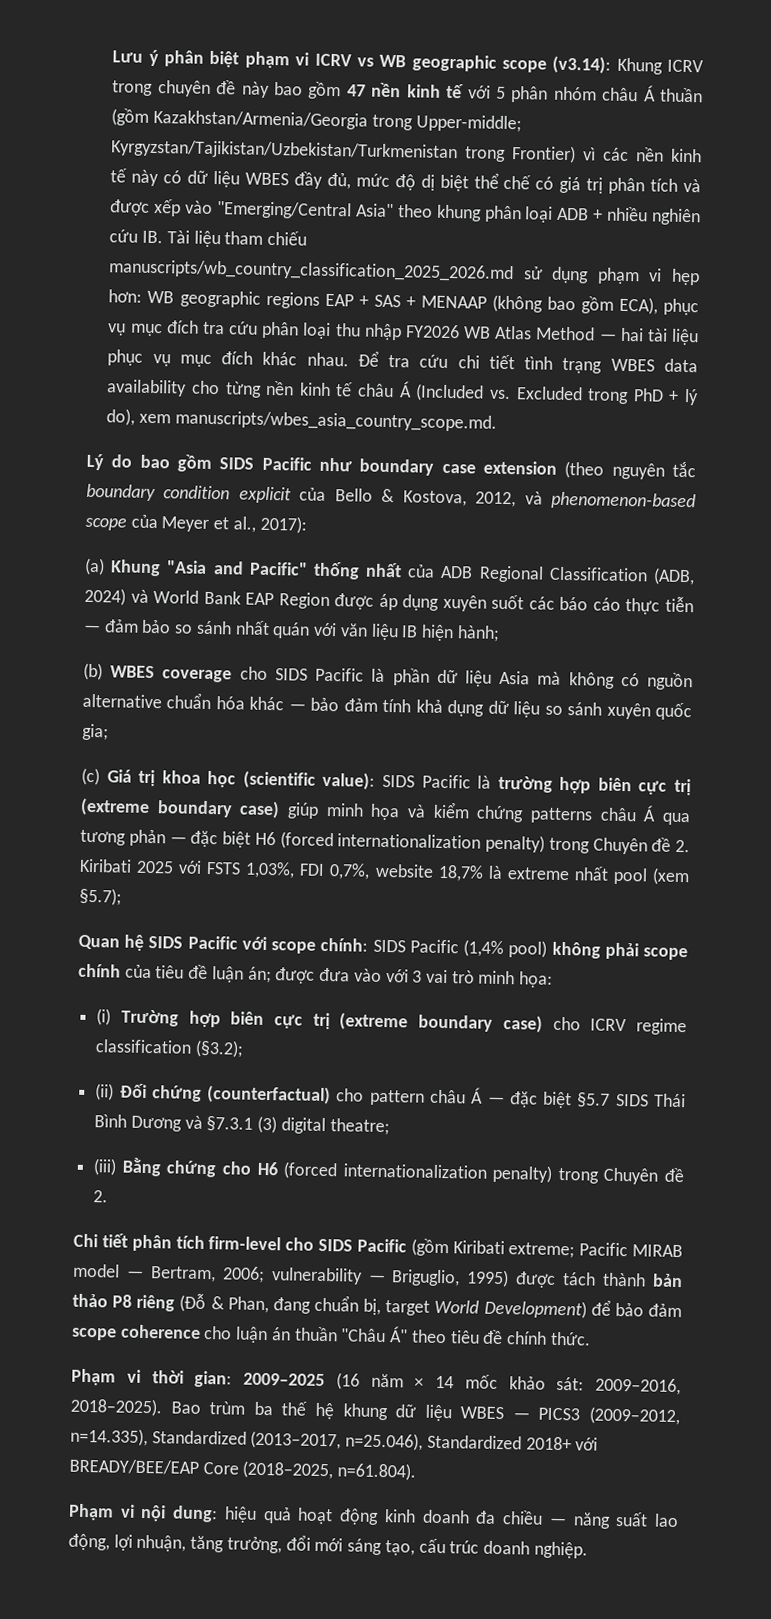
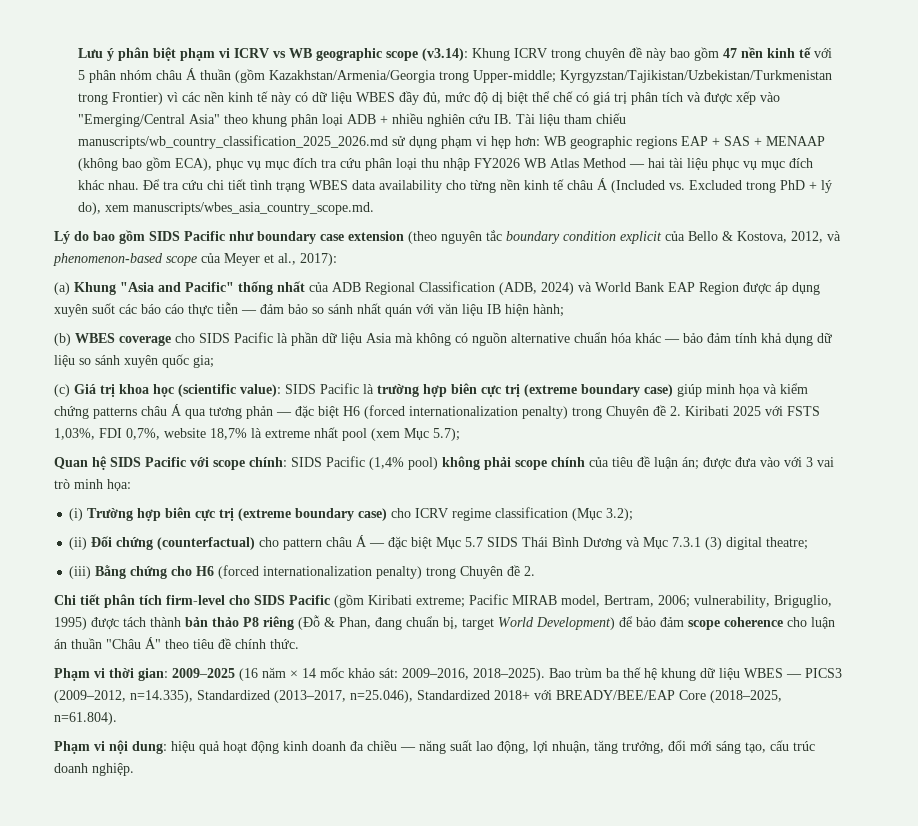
[79,887,122,906] §5.7); -> [404,428,460,441] Mục 5.7);
[194,1039,244,1058] (§3.2); -> [572,508,634,521] (Mục 3.2);
[576,1092,611,1108] §5.7 -> [436,537,484,549] Mục 5.7
[206,1116,254,1132] §7.3.1 -> [643,537,702,549] Mục 7.3.1
[73,1263,386,1285] model — Bertram, 2006; vulnerability — -> [561,595,770,608] model, Bertram, 2006; vulnerability,

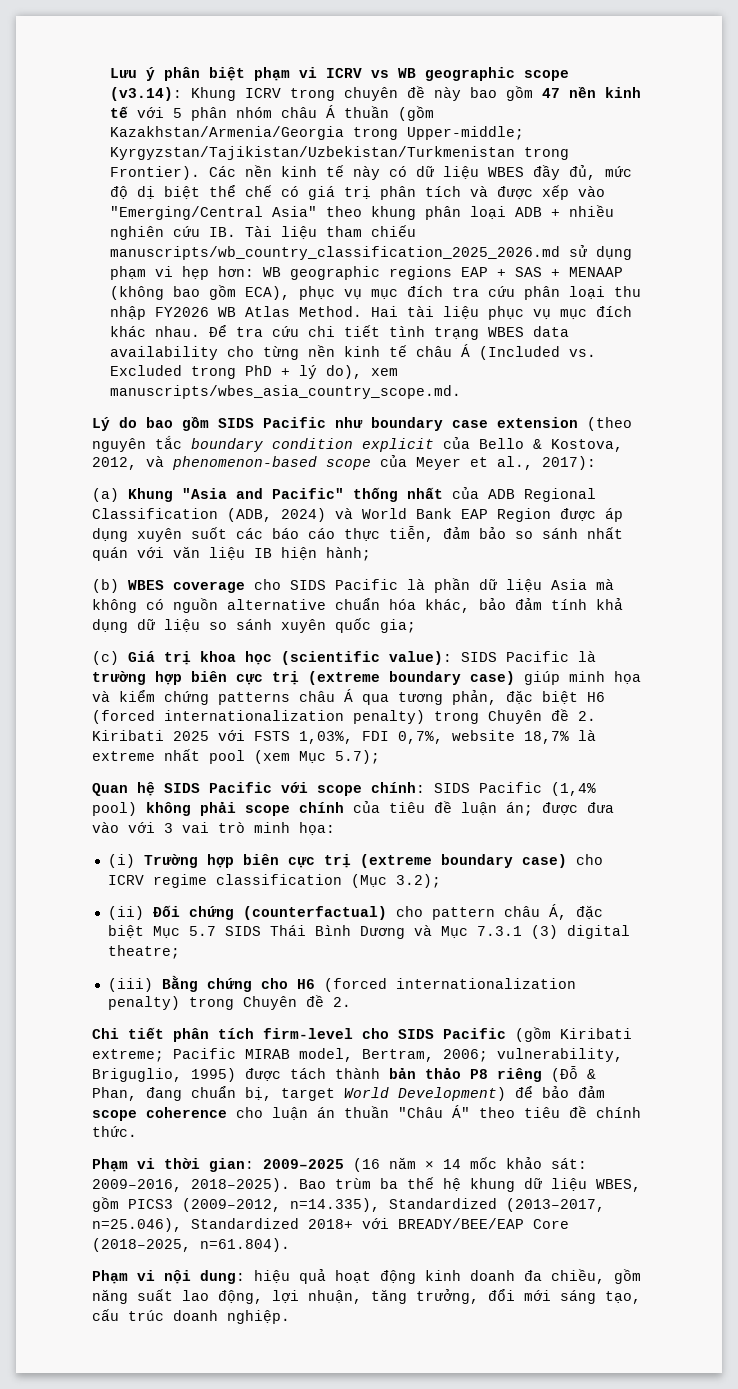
[112,92,201,105] Frontier) vì các -> [110,166,237,180] Frontier). Các
[583,158,666,168] Method — hai -> [299,306,399,317] Method. Hai
[217,302,257,314] tiễn — -> [389,526,434,542] tiễn,
[635,333,680,343] khác — -> [425,599,470,613] khác,
[246,406,292,419] phản — -> [452,690,497,705] phản,
[356,535,386,547] Á — -> [548,904,567,920] Á,
[744,668,802,678] WBES — -> [596,1179,641,1192] [92,1197,119,1212] WBES, gồm
[367,740,416,751] chiều — -> [551,1269,641,1284] chiều, gồm

